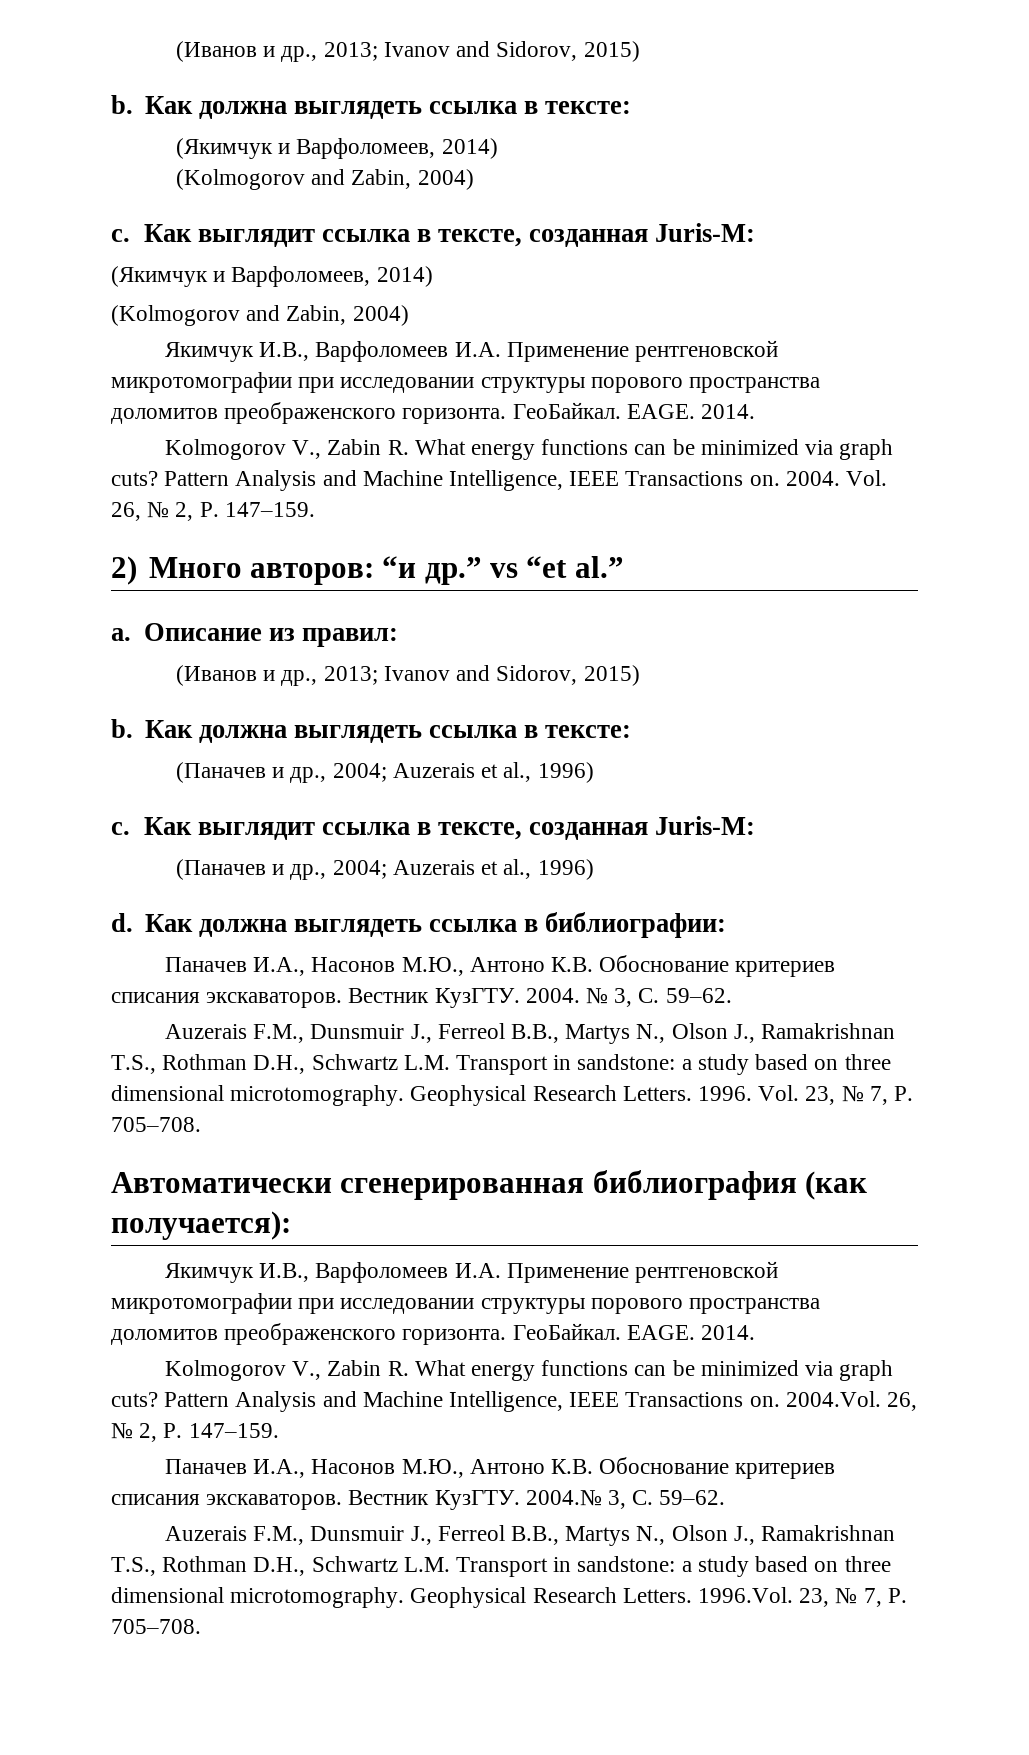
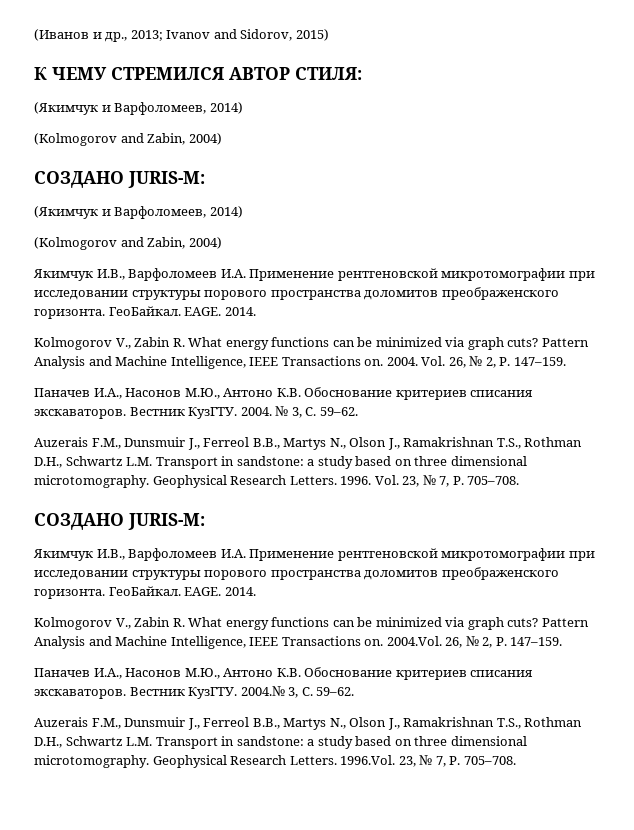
[176,41,640,62] [111,95,632,119] [176,138,498,159] [176,169,474,190] [111,223,756,247] (Иванов и др., 2013; Ivanov and Sidorov, 2015) // b. Как должна выглядеть ссылка в тексте: // (Якимчук и Варфоломеев, 2014) // (Kolmogorov and Zabin, 2004) // c. Как выглядит ссылка в тексте, созданная Juris-M: -> [34,29,329,42] [34,67,362,80] [34,102,243,115] [34,133,222,146] [34,171,205,188] (Иванов и др., 2013; Ivanov and Sidorov, 2015) // К ЧЕМУ СТРЕМИЛСЯ АВТОР СТИЛЯ: // (Якимчук и Варфоломеев, 2014) // (Kolmogorov and Zabin, 2004) // СОЗДАНО JURIS-M:
[111,556,624,585] [111,623,398,647] [176,665,640,686] [111,719,632,743] [176,762,594,783] [111,816,756,840] [176,859,594,880] [111,912,727,938] // 2) Много авторов: “и др.” vs “et al.” // a. Описание из правил: // (Иванов и др., 2013; Ivanov and Sidorov, 2015) // b. Как должна выглядеть ссылка в тексте: // (Паначев и др., 2004; Auzerais et al., 1996) // c. Как выглядит ссылка в тексте, созданная Juris-M: // (Паначев и др., 2004; Auzerais et al., 1996) // d. Как должна выглядеть ссылка в библиографии: -> (566, 361) none
[111,1170,868,1200] [111,1211,291,1240] Автоматически сгенерированная библиография (как получается): -> [34,513,205,530] СОЗДАНО JURIS-M:

